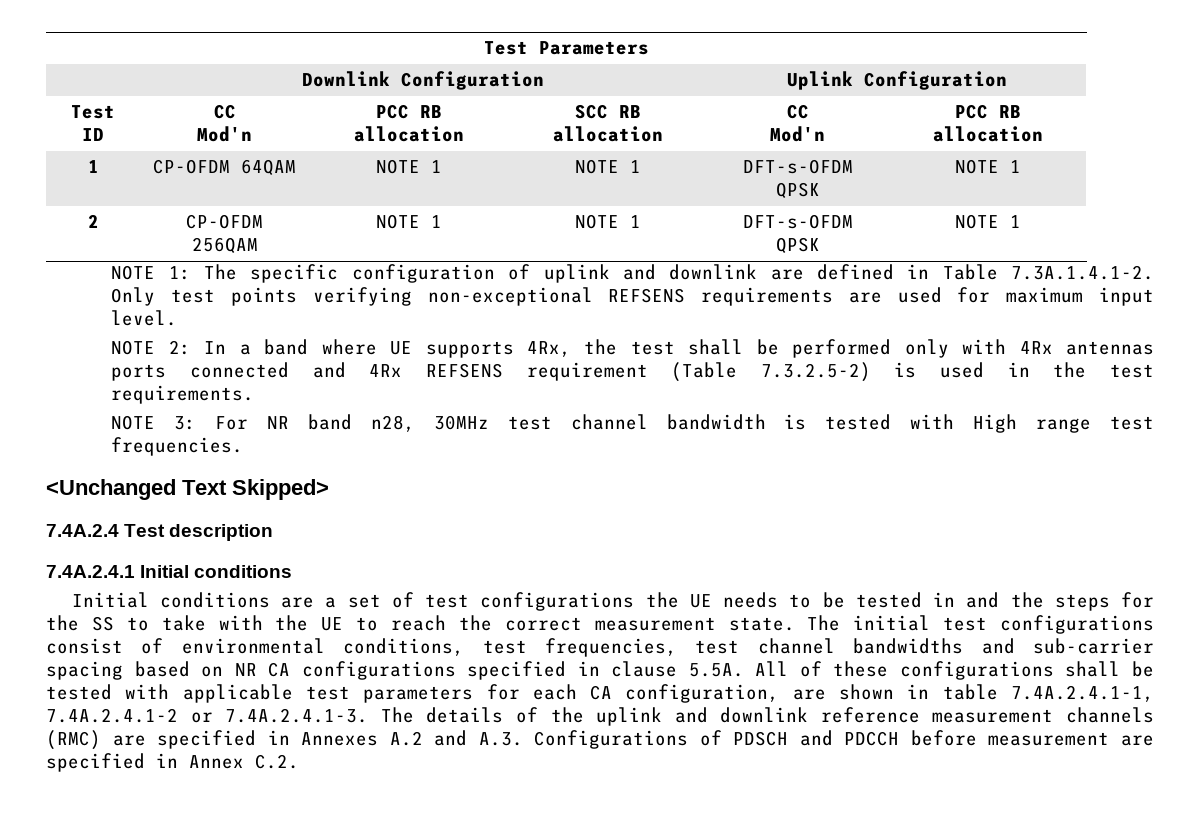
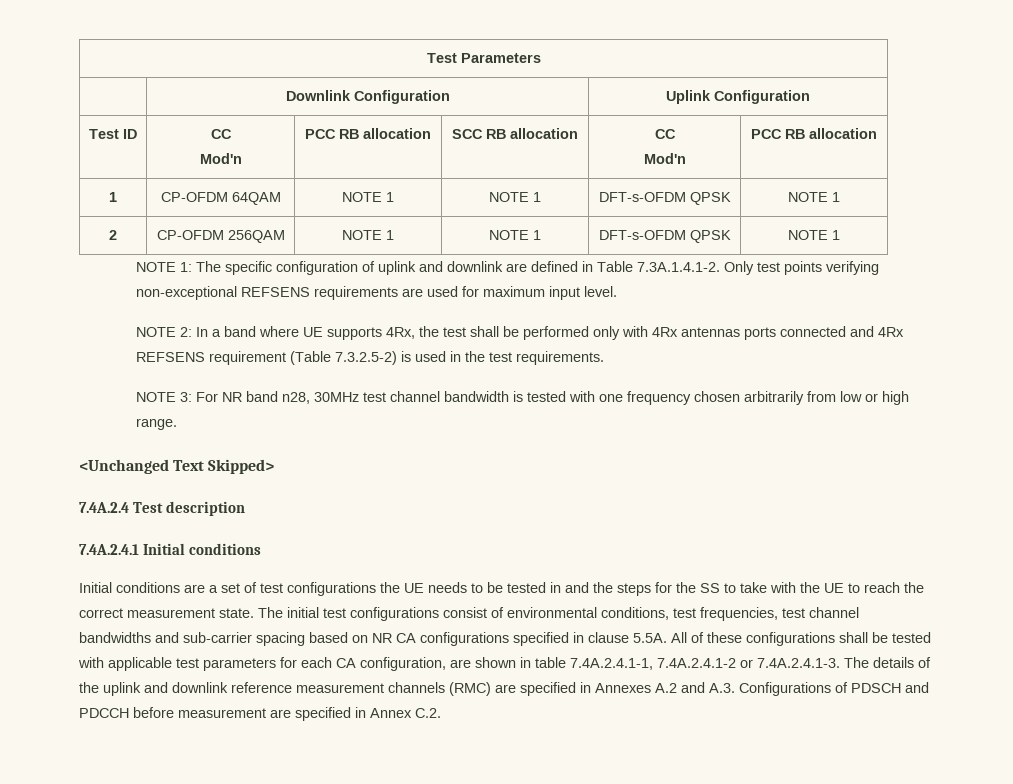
[973,414,1154,433] [111,437,244,456] High range test frequencies. -> [598,391,909,405] [135,418,177,430] one frequency chosen arbitrarily from low or high range.

